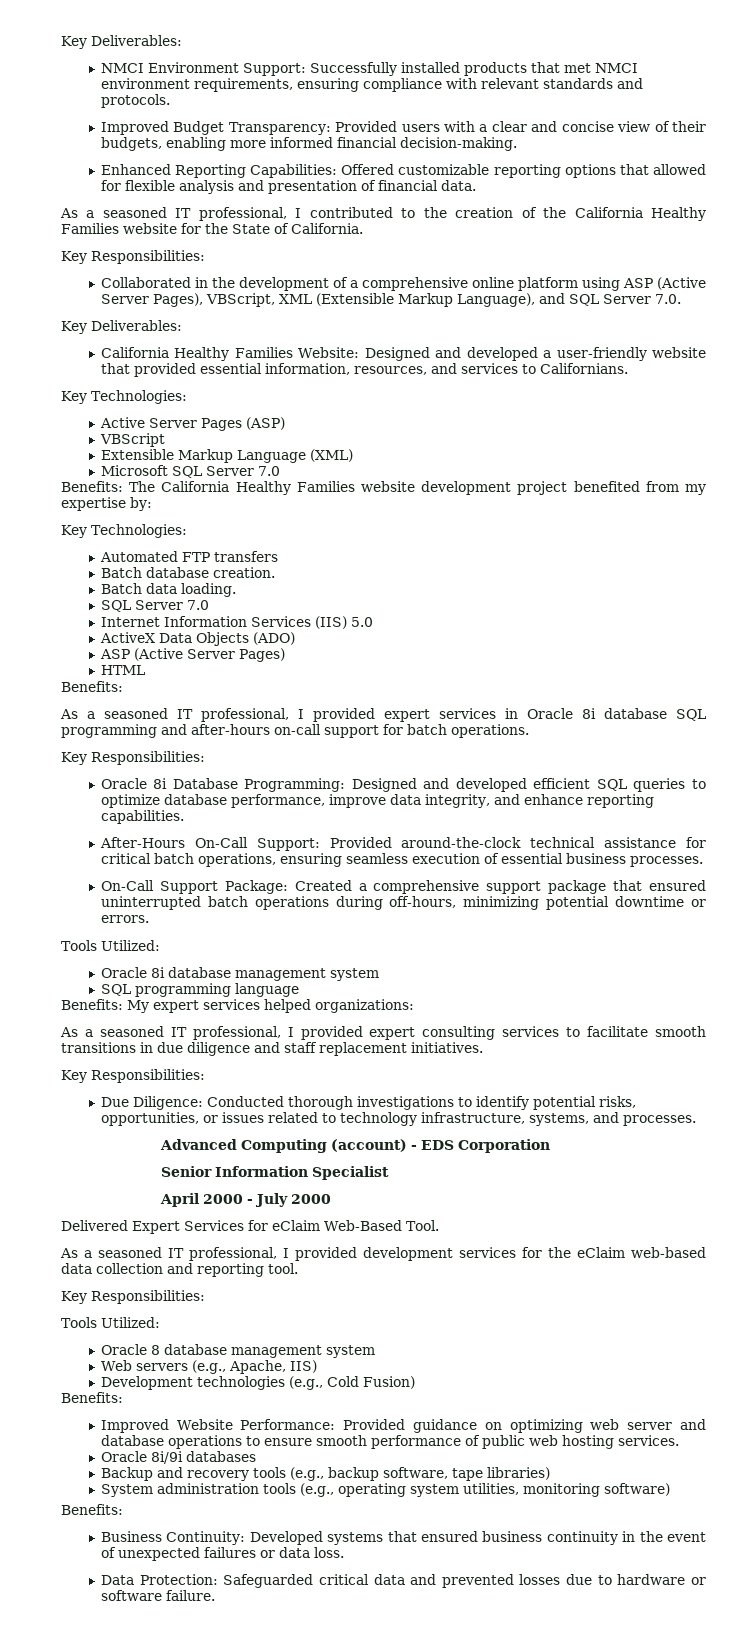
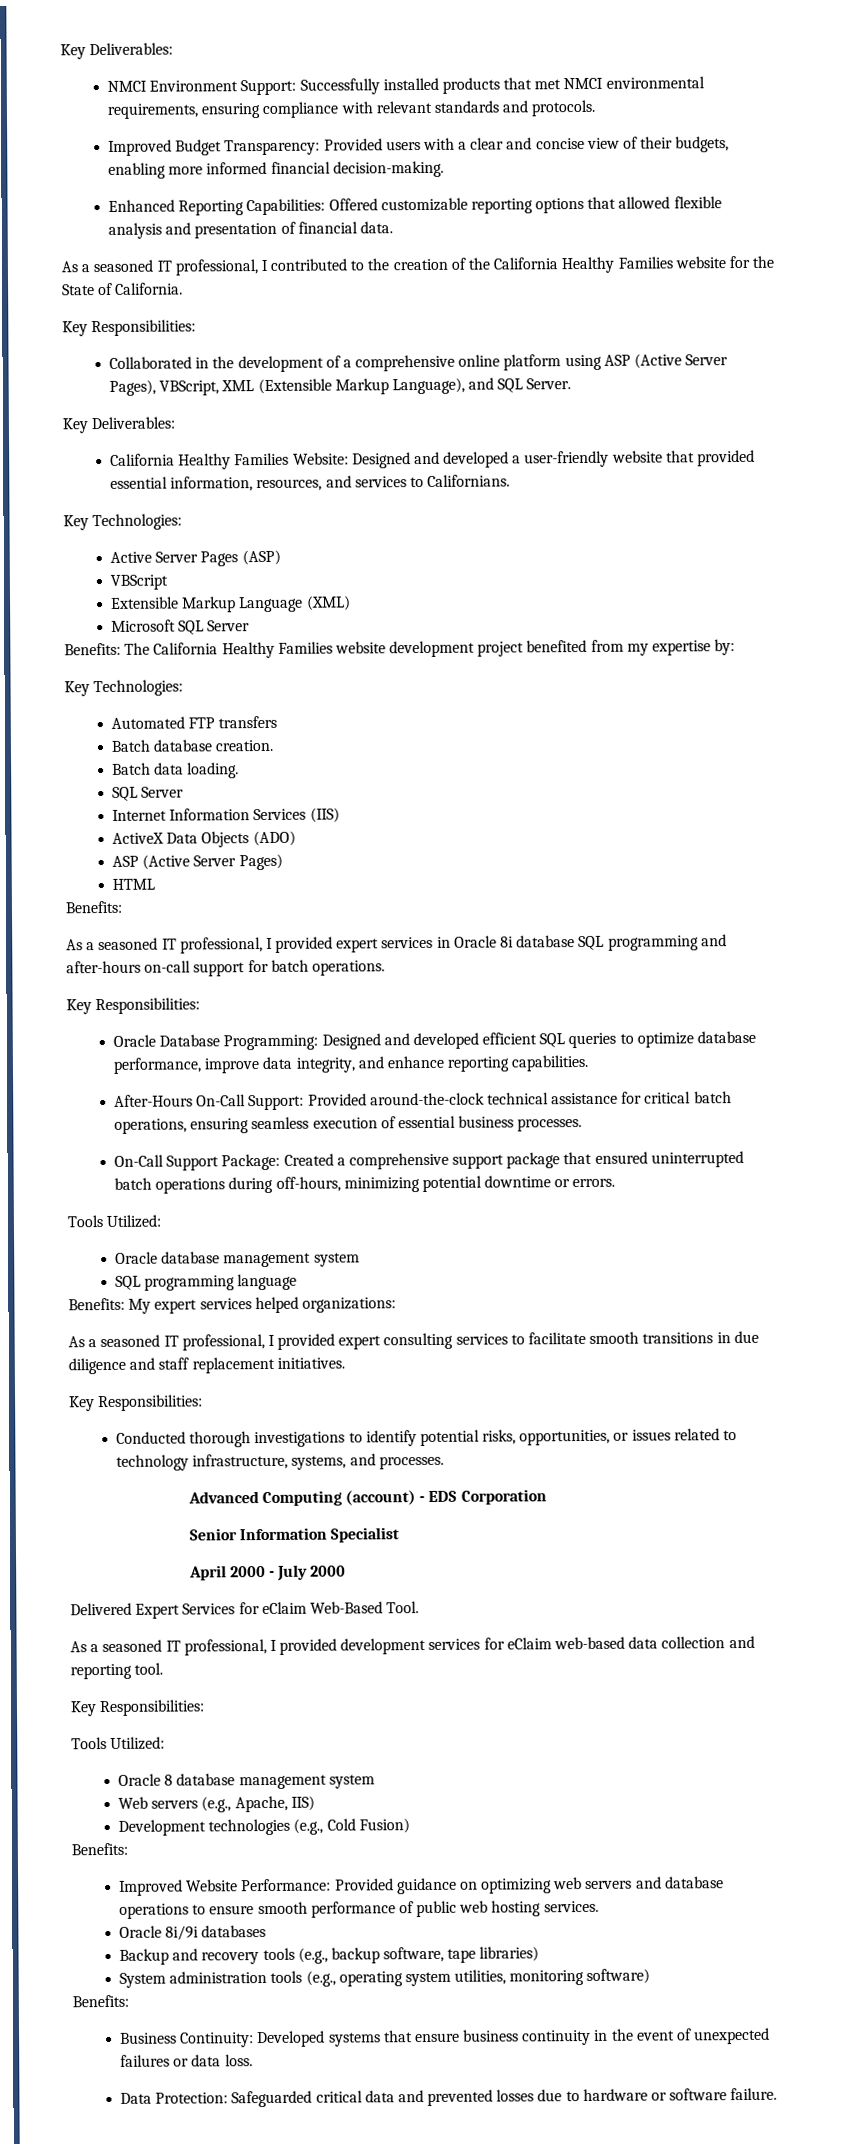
[100,78,190,89] environment -> [605,76,705,89] environmental
[100,180,121,191] for -> (671, 202) none
[602,294,681,304] Server 7.0. -> [526,378,572,390] Server.
[257,466,280,476] 7.0 -> (251, 626) none
[186,600,209,610] 7.0 -> (185, 792) none
[350,617,373,627] 5.0 -> (340, 815) none
[153,778,168,789] 8i -> (156, 1040) none
[150,967,165,978] 8i -> (158, 1257) none
[100,1096,203,1110] Due Diligence: -> (204, 1403) none
[548,1247,571,1258] the -> (505, 1643) none
[627,1422,673,1430] server -> [585,1880,633,1890] servers
[420,1531,478,1542] ensured -> [414,2032,460,2043] ensure

